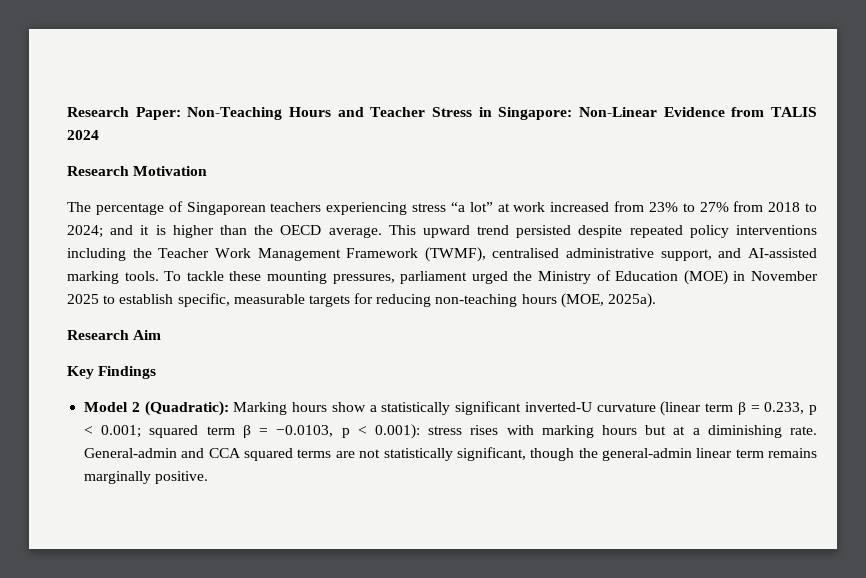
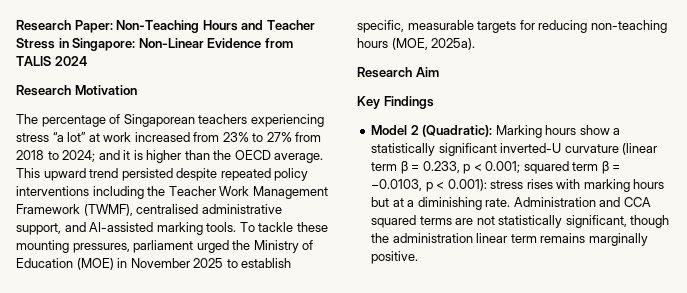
[84,448,178,458] General-admin -> [513,197,596,207] Administration
[601,448,692,461] general-admin -> [392,233,473,243] administration

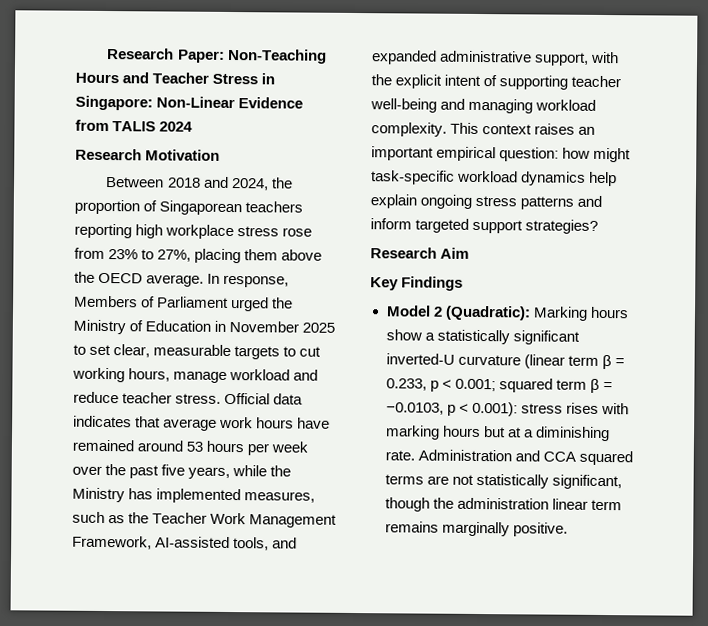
[16,114,324,127] [16,132,322,142] [16,150,324,163] [16,168,309,181] [16,186,328,199] [16,204,282,216] [16,222,328,235] [16,240,194,253] The percentage of Singaporean teachers experiencing stress “a lot” at work increased from 23% to 27% from 2018 to 2024; and it is higher than the OECD average. This upward trend persisted despite repeated policy interventions including the Teacher Work Management Framework (TWMF), centralised administrative support, and AI-assisted marking tools. To tackle these mounting pressures, parliament -> [106,176,293,191] [74,199,304,216] [74,223,313,240] [74,247,323,264] [74,271,290,288] [74,295,230,308] Between 2018 and 2024, the proportion of Singaporean teachers reporting high workplace stress rose from 23% to 27%, placing them above the OECD average. In response, Members of Parliament
[76,258,114,270] (MOE) -> (212, 326) none
[241,258,292,268] [357,20,667,33] [357,38,476,50] establish specific, measurable targets for reducing non-teaching hours (MOE, 2025a). -> [89,344,322,360] [72,367,319,383] [73,391,304,405] [73,415,331,431] [72,439,309,456] [72,464,292,480] [72,487,316,504] [72,511,338,528] [72,535,298,551] [371,50,620,66] [371,74,622,90] [370,98,597,114] [371,122,596,137] [371,146,632,163] [371,170,618,187] [370,194,603,210] [370,218,599,234] set clear, measurable targets to cut working hours, manage workload and reduce teacher stress. Official data indicates that average work hours have remained around 53 hours per week over the past five years, while the Ministry has implemented measures, such as the Teacher Work Management Framework, AI-assisted tools, and expanded administrative support, with the explicit intent of supporting teacher well-being and managing workload complexity. This context raises an important empirical question: how might task-specific workload dynamics help explain ongoing stress patterns and inform targeted support strategies?

